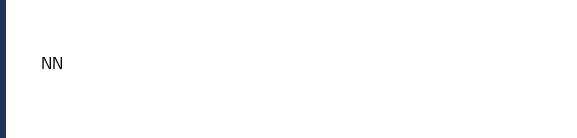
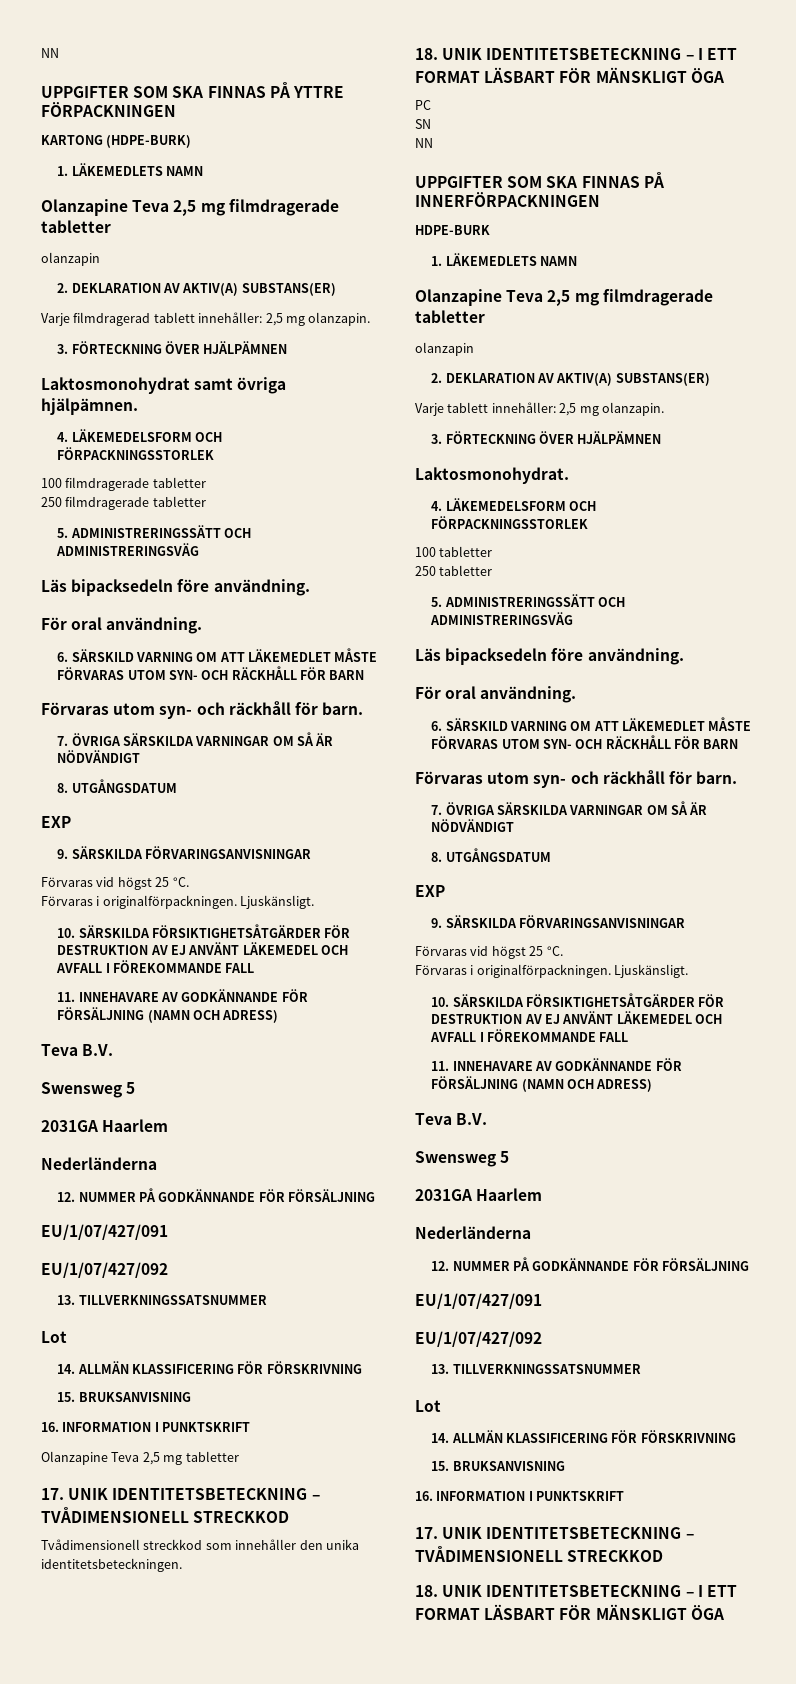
[41,57,63,69] NN -> [41,48,59,58] [41,82,344,98] [41,102,176,117] [41,135,192,148] [57,163,203,176] [41,199,339,216] [41,220,111,233] [41,252,100,266] [57,283,336,296] [41,312,371,326] [57,341,288,354] [41,377,287,394] [41,398,138,415] [57,429,222,442] [57,447,215,460] [41,477,206,491] [41,496,206,510] [57,525,251,538] [56,543,200,556] [41,579,310,596] [41,617,203,634] [57,648,378,662] [57,666,365,680] [41,701,364,719] [57,732,334,746] [57,750,141,763] [57,779,177,793] [41,816,71,828] [57,846,311,859] [41,877,189,890] [41,895,315,909] [57,924,351,938] [57,942,349,955] [56,960,255,973] [57,989,308,1002] [57,1007,279,1023] [41,1044,114,1056] [41,1082,136,1098] [41,1119,169,1132] [41,1157,157,1170] [57,1188,376,1202] [41,1224,168,1240] [41,1262,168,1278] [57,1295,267,1305] [41,1331,67,1343] [57,1361,362,1374] [57,1392,191,1402] [41,1422,251,1432] [41,1451,239,1465] [41,1488,320,1500] [41,1507,290,1523] [41,1539,359,1550] [41,1558,182,1572] [415,48,737,60] [415,67,724,83] [415,100,431,110] [415,119,431,129] [415,138,433,148] [415,172,664,188] [415,192,600,207] [415,225,490,235] [431,253,577,266] [415,289,713,306] [415,310,485,323] [415,342,474,356] [431,373,710,386] [415,402,664,416] [431,431,662,444] [415,467,569,484] [431,498,596,511] [431,516,589,529] [415,546,493,557] [415,565,493,576] [431,594,625,607] [430,612,574,625] [415,648,684,665] [415,686,577,703] [431,717,752,731] [431,735,739,749] [415,770,738,788] [431,801,708,815] [431,819,515,832] [431,848,551,862] [415,885,445,897] [431,915,685,928] [415,946,563,959] [415,964,689,978] [431,993,725,1007] [431,1011,723,1024] [430,1029,629,1042] [431,1058,682,1071] [431,1076,653,1092] [415,1113,488,1125] [415,1151,510,1167] [415,1188,543,1201] [415,1226,531,1239] [431,1257,750,1271] [415,1293,542,1309] [415,1331,542,1347] [431,1364,641,1374] [415,1400,441,1412] [431,1430,736,1443] [431,1461,565,1471] [415,1491,625,1501] [415,1527,694,1539] [415,1546,664,1562] [415,1585,737,1597] [415,1604,724,1620] NN // UPPGIFTER SOM SKA FINNAS PÅ YTTRE FÖRPACKNINGEN // KARTONG (HDPE-BURK) // 1. LÄKEMEDLETS NAMN // Olanzapine Teva 2,5 mg filmdragerade tabletter // olanzapin // 2. DEKLARATION AV AKTIV(A) SUBSTANS(ER) // Varje filmdragerad tablett innehåller: 2,5 mg olanzapin. // 3. FÖRTECKNING ÖVER HJÄLPÄMNEN // Laktosmonohydrat samt övriga hjälpämnen. // 4. LÄKEMEDELSFORM OCH FÖRPACKNINGSSTORLEK // 100 filmdragerade tabletter // 250 filmdragerade tabletter // 5. ADMINISTRERINGSSÄTT OCH ADMINISTRERINGSVÄG // Läs bipacksedeln före användning. // För oral användning. // 6. SÄRSKILD VARNING OM ATT LÄKEMEDLET MÅSTE FÖRVARAS UTOM SYN- OCH RÄCKHÅLL FÖR BARN // Förvaras utom syn- och räckhåll för barn. // 7. ÖVRIGA SÄRSKILDA VARNINGAR OM SÅ ÄR NÖDVÄNDIGT // 8. UTGÅNGSDATUM // EXP // 9. SÄRSKILDA FÖRVARINGSANVISNINGAR // Förvaras vid högst 25 °C. // Förvaras i originalförpackningen. Ljuskänsligt. // 10. SÄRSKILDA FÖRSIKTIGHETSÅTGÄRDER FÖR DESTRUKTION AV EJ ANVÄNT LÄKEMEDEL OCH AVFALL I FÖREKOMMANDE FALL // 11. INNEHAVARE AV GODKÄNNANDE FÖR FÖRSÄLJNING (NAMN OCH ADRESS) // Teva B.V. // Swensweg 5 // 2031GA Haarlem // Nederländerna // 12. NUMMER PÅ GODKÄNNANDE FÖR FÖRSÄLJNING // EU/1/07/427/091 // EU/1/07/427/092 // 13. TILLVERKNINGSSATSNUMMER // Lot // 14. ALLMÄN KLASSIFICERING FÖR FÖRSKRIVNING // 15. BRUKSANVISNING // 16. INFORMATION I PUNKTSKRIFT // Olanzapine Teva 2,5 mg tabletter // 17. UNIK IDENTITETSBETECKNING – TVÅDIMENSIONELL STRECKKOD // Tvådimensionell streckkod som innehåller den unika identitetsbeteckningen. // 18. UNIK IDENTITETSBETECKNING – I ETT FORMAT LÄSBART FÖR MÄNSKLIGT ÖGA // PC // SN // NN // UPPGIFTER SOM SKA FINNAS PÅ INNERFÖRPACKNINGEN // HDPE-BURK // 1. LÄKEMEDLETS NAMN // Olanzapine Teva 2,5 mg filmdragerade tabletter // olanzapin // 2. DEKLARATION AV AKTIV(A) SUBSTANS(ER) // Varje tablett innehåller: 2,5 mg olanzapin. // 3. FÖRTECKNING ÖVER HJÄLPÄMNEN // Laktosmonohydrat. // 4. LÄKEMEDELSFORM OCH FÖRPACKNINGSSTORLEK // 100 tabletter // 250 tabletter // 5. ADMINISTRERINGSSÄTT OCH ADMINISTRERINGSVÄG // Läs bipacksedeln före användning. // För oral användning. // 6. SÄRSKILD VARNING OM ATT LÄKEMEDLET MÅSTE FÖRVARAS UTOM SYN- OCH RÄCKHÅLL FÖR BARN // Förvaras utom syn- och räckhåll för barn. // 7. ÖVRIGA SÄRSKILDA VARNINGAR OM SÅ ÄR NÖDVÄNDIGT // 8. UTGÅNGSDATUM // EXP // 9. SÄRSKILDA FÖRVARINGSANVISNINGAR // Förvaras vid högst 25 °C. // Förvaras i originalförpackningen. Ljuskänsligt. // 10. SÄRSKILDA FÖRSIKTIGHETSÅTGÄRDER FÖR DESTRUKTION AV EJ ANVÄNT LÄKEMEDEL OCH AVFALL I FÖREKOMMANDE FALL // 11. INNEHAVARE AV GODKÄNNANDE FÖR FÖRSÄLJNING (NAMN OCH ADRESS) // Teva B.V. // Swensweg 5 // 2031GA Haarlem // Nederländerna // 12. NUMMER PÅ GODKÄNNANDE FÖR FÖRSÄLJNING // EU/1/07/427/091 // EU/1/07/427/092 // 13. TILLVERKNINGSSATSNUMMER // Lot // 14. ALLMÄN KLASSIFICERING FÖR FÖRSKRIVNING // 15. BRUKSANVISNING // 16. INFORMATION I PUNKTSKRIFT // 17. UNIK IDENTITETSBETECKNING – TVÅDIMENSIONELL STRECKKOD // 18. UNIK IDENTITETSBETECKNING – I ETT FORMAT LÄSBART FÖR MÄNSKLIGT ÖGA

